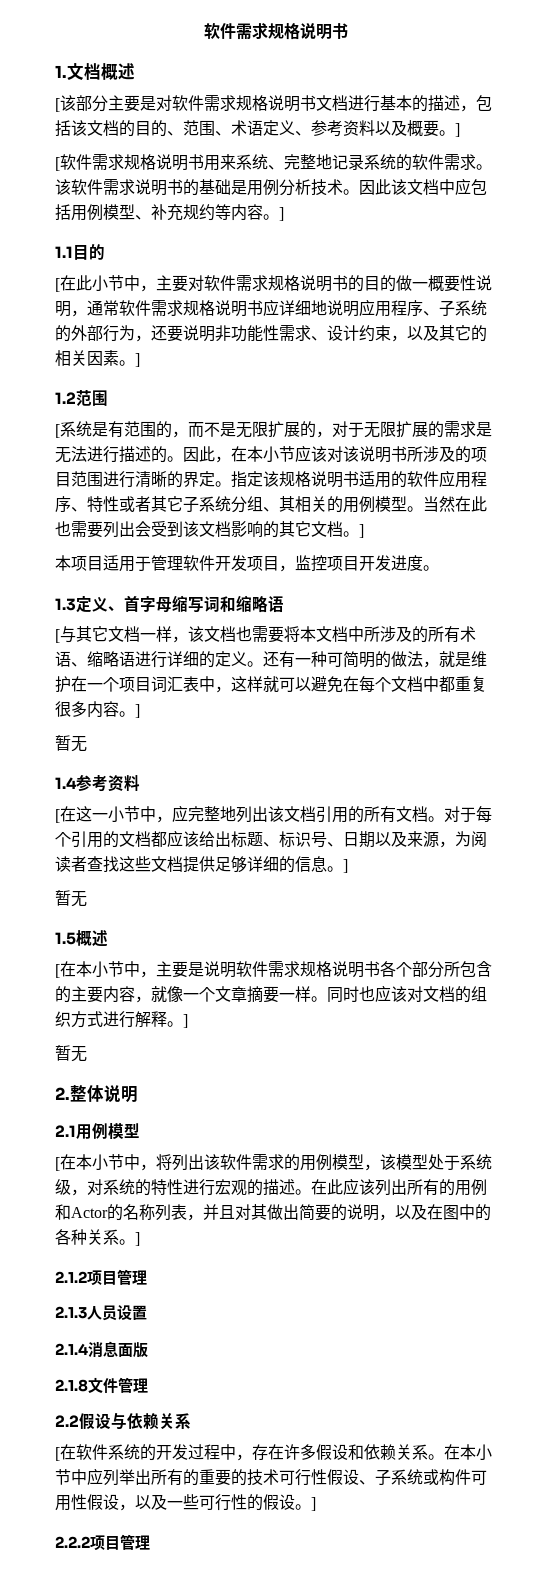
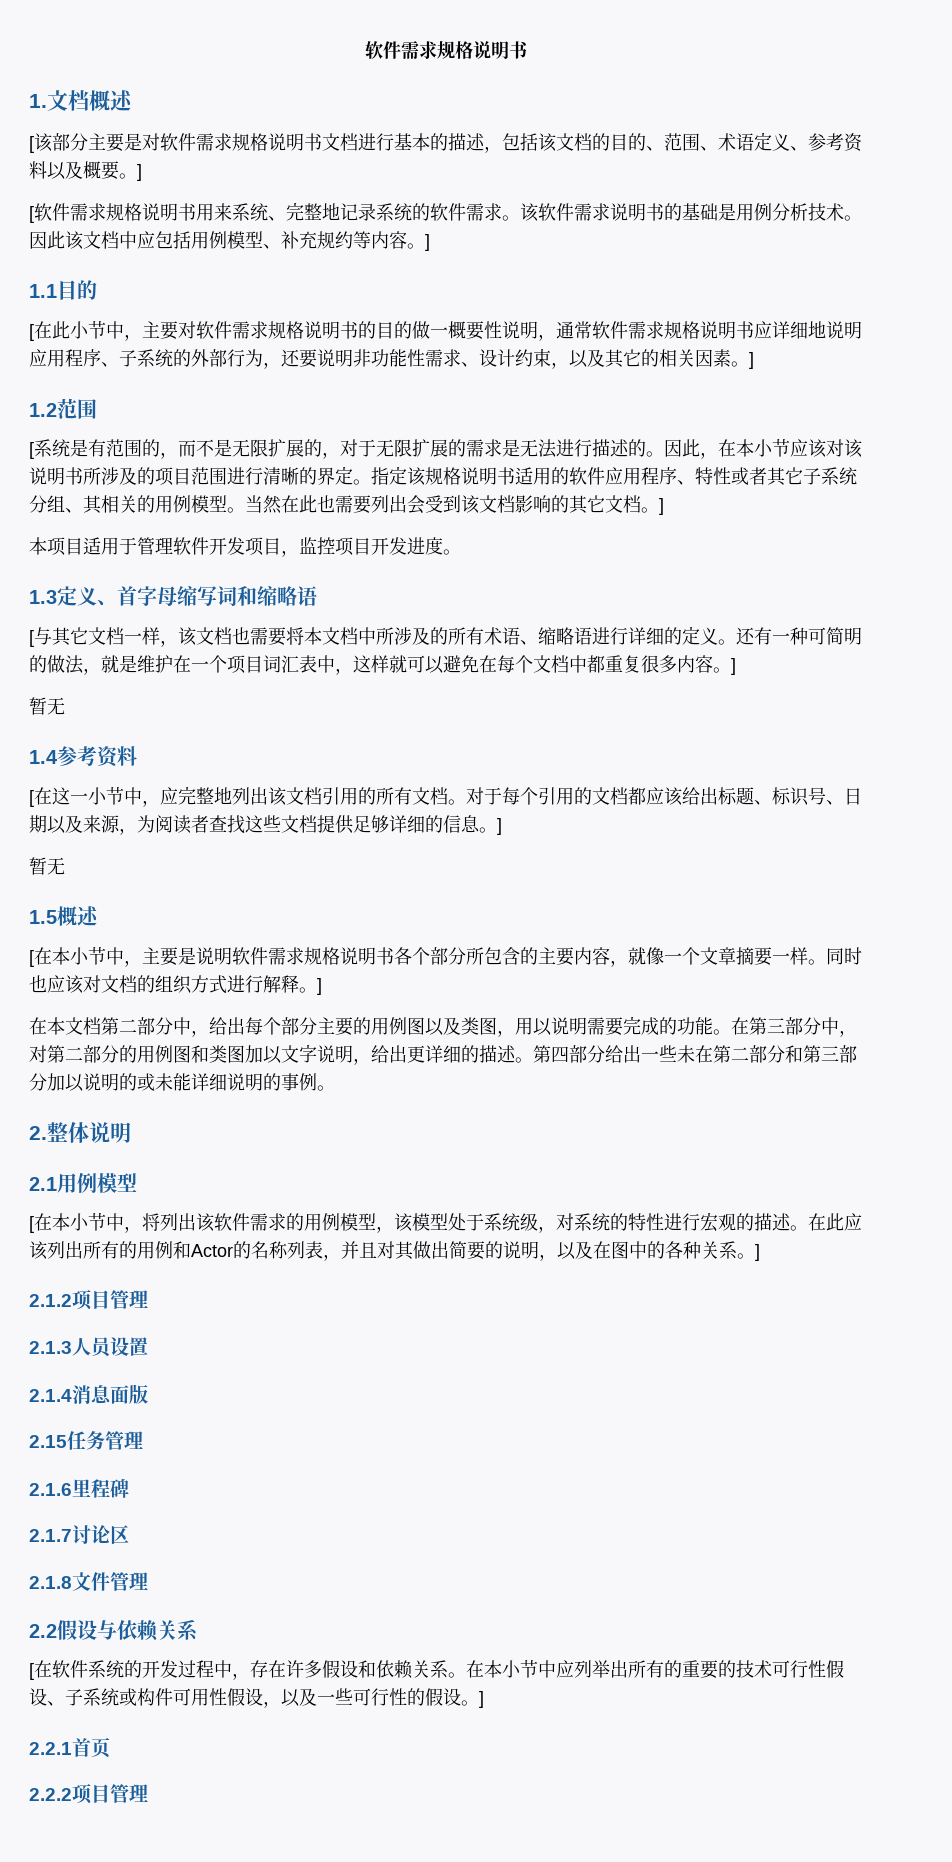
[55,1045,87,1062] 暂无 -> [29,1016,857,1037] [29,1044,857,1065] [29,1073,335,1092] 在本文档第二部分中，给出每个部分主要的用例图以及类图，用以说明需要完成的功能。在第三部分中，对第二部分的用例图和类图加以文字说明，给出更详细的描述。第四部分给出一些未在第二部分和第三部分加以说明的或未能详细说明的事例。
(148, 1350) none -> [29,1431,143,1450] [29,1478,129,1498] [29,1525,129,1544] // 2.15任务管理 // 2.1.6里程碑 // 2.1.7讨论区
(316, 1504) none -> [29,1737,110,1758] // 2.2.1首页

